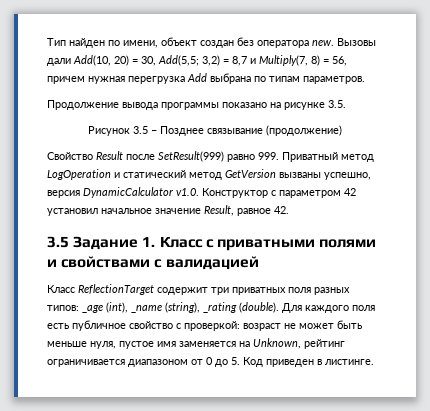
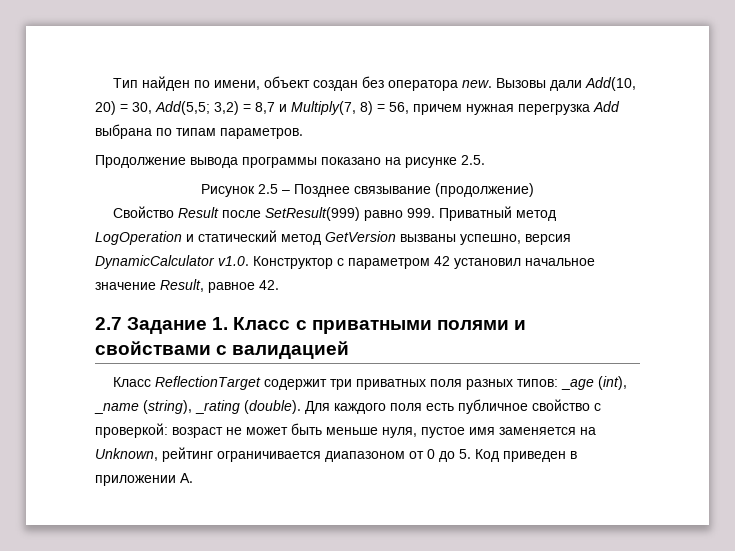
[328,100,346,108] 3.5. -> [461,155,485,165] 2.5.
[133,126,148,134] 3.5 -> [258,184,278,194] 2.5
[47,236,69,248] 3.5 -> [95,317,122,330] 2.7
[325,359,374,365] листинге. -> [95,473,193,486] приложении А.

